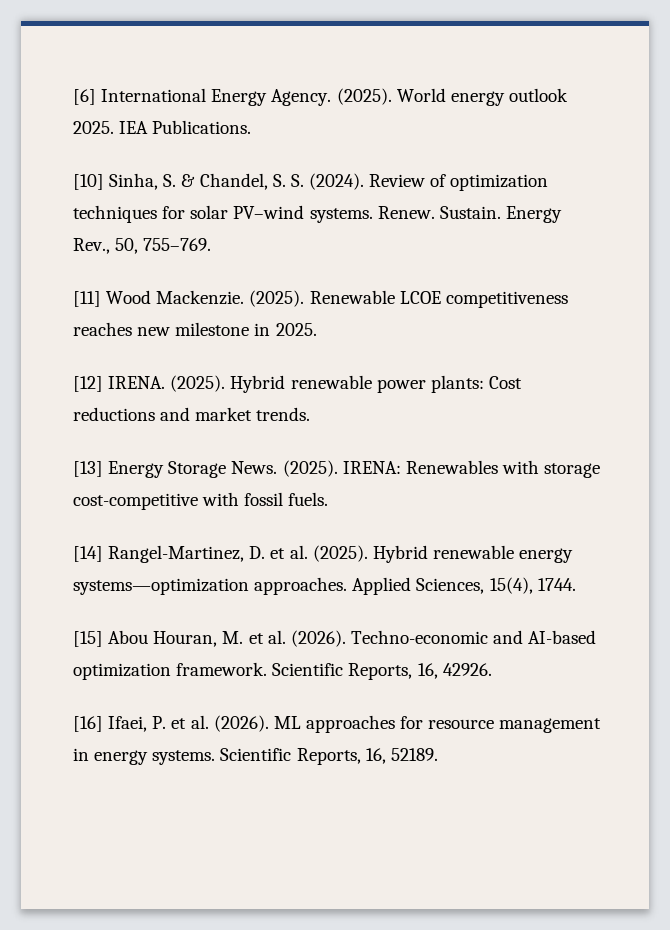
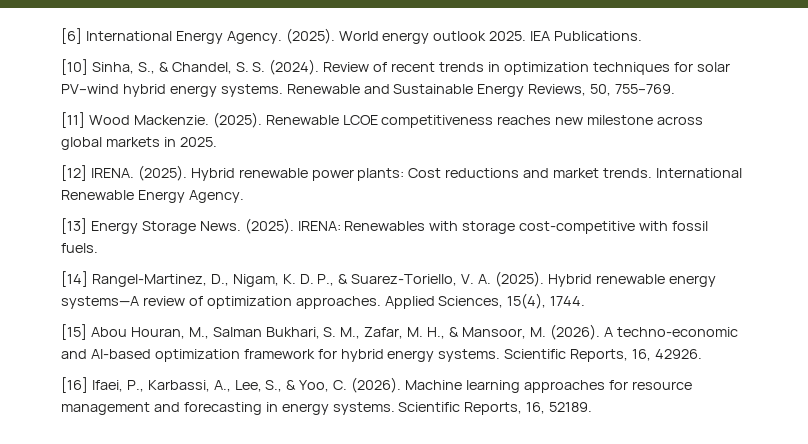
[163,174,177,187] S. -> [137,62,155,74] S.,
(447, 180) none -> [391,62,500,72] recent trends in
[309,206,562,223] [73,238,110,254] systems. Renew. Sustain. Energy Rev., -> [122,84,587,97] hybrid energy systems. Renewable and Sustainable Energy Reviews,
(250, 329) none -> [657,116,704,125] [61,137,160,150] across global markets
(311, 414) none -> [655,168,742,178] [61,190,244,203] International Renewable Energy Agency.
[249,545,574,563] [73,578,249,595] D. et al. (2025). Hybrid renewable energy systems—optimization -> [210,271,716,287] [61,296,292,309] D., Nigam, K. D. P., & Suarez-Toriello, V. A. (2025). Hybrid renewable energy systems—A review of optimization
[222,630,597,647] [73,662,268,680] M. et al. (2026). Techno-economic and AI-based optimization framework. -> [188,324,738,340] [61,349,501,362] M., Salman Bukhari, S. M., Zafar, M. H., & Mansoor, M. (2026). A techno-economic and AI-based optimization framework for hybrid energy systems.
[152,715,301,732] P. et al. (2026). ML -> [126,377,520,393] P., Karbassi, A., Lee, S., & Yoo, C. (2026). Machine learning
(602, 725) none -> [153,402,262,415] and forecasting

